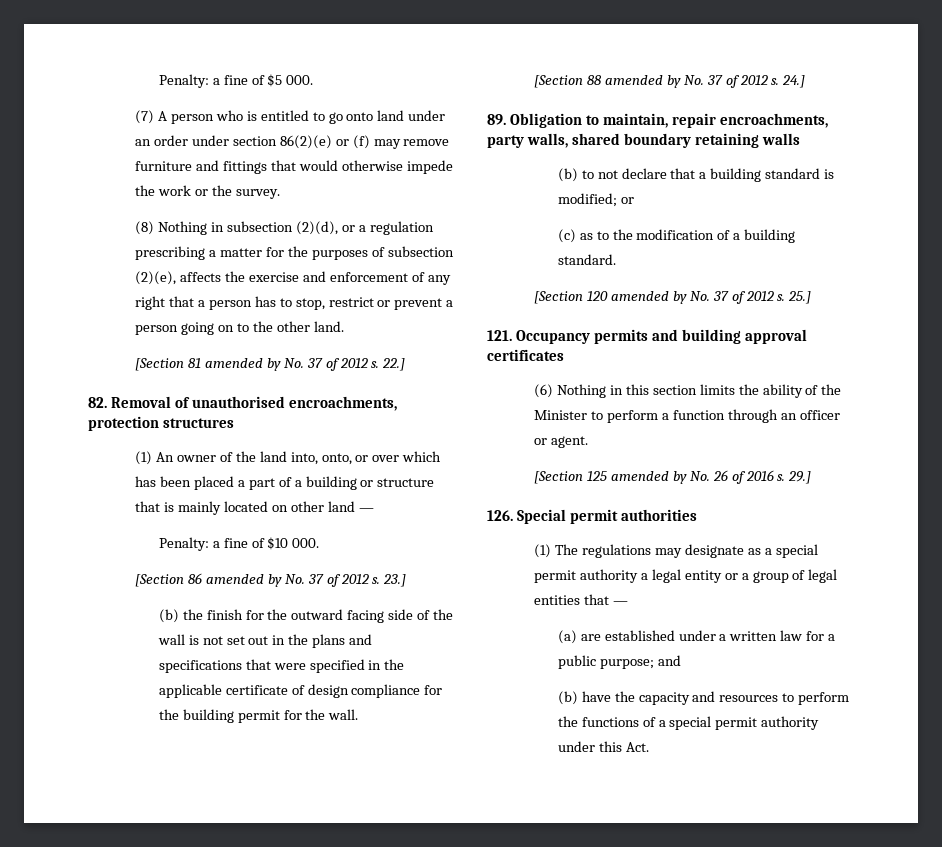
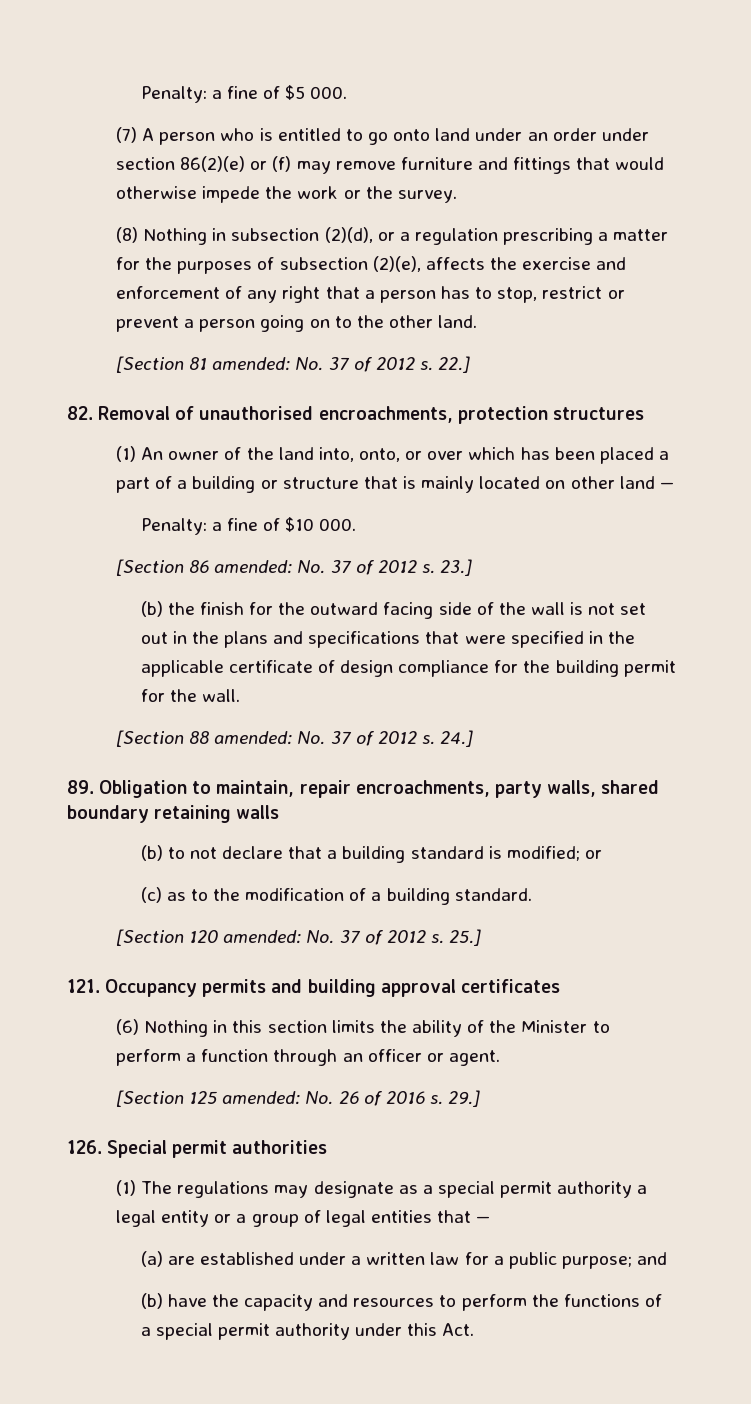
[205,358,281,371] amended by -> [212,357,291,371] amended:
[206,574,282,587] amended by -> [214,560,293,574] amended:
[605,75,681,88] amended by -> [214,731,293,745] amended:
[611,291,687,304] amended by -> [223,930,302,944] amended:
[611,471,687,484] amended by -> [222,1091,301,1105] amended:

